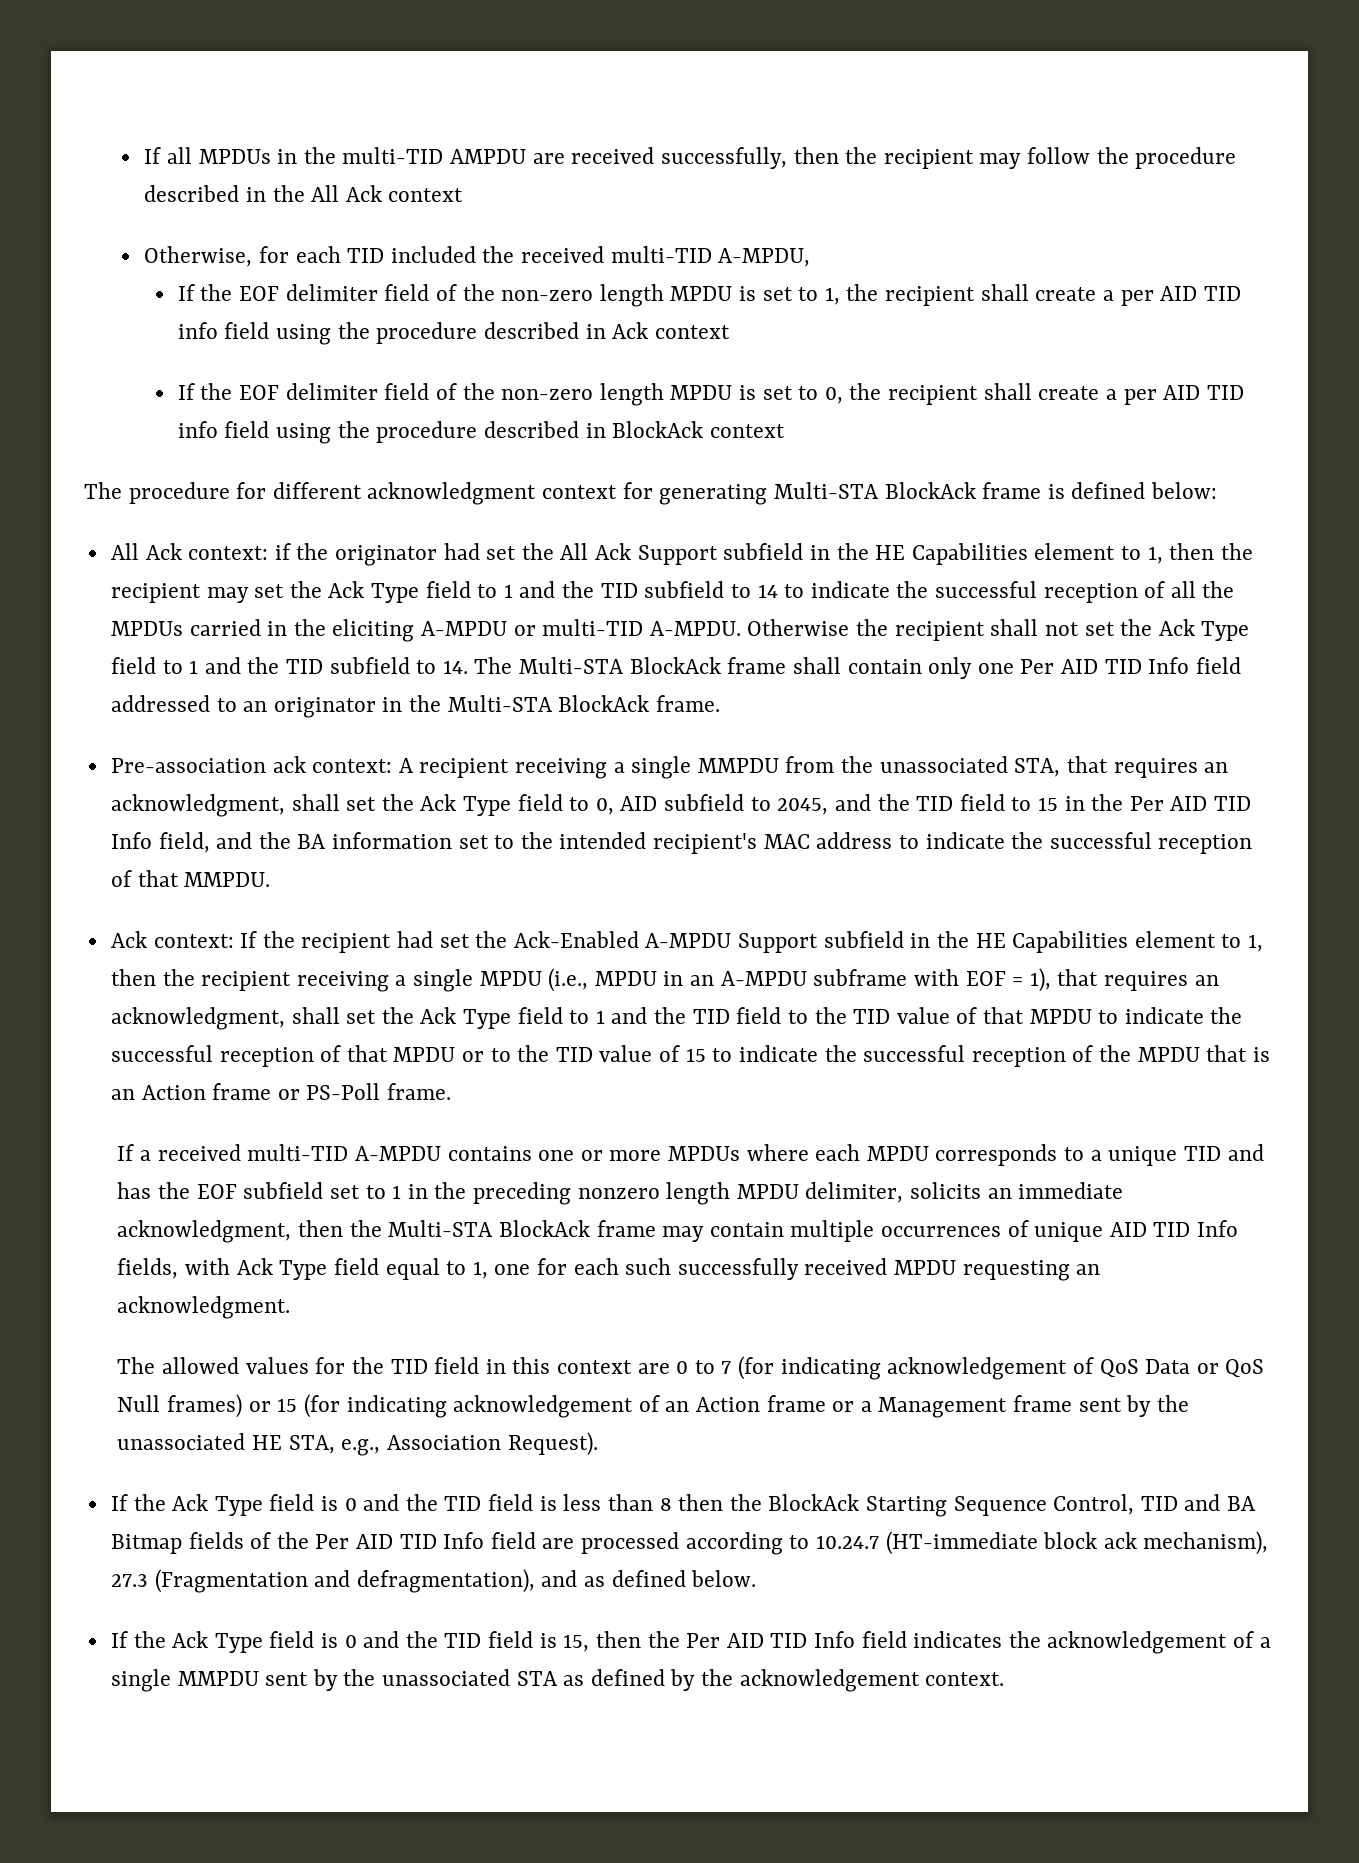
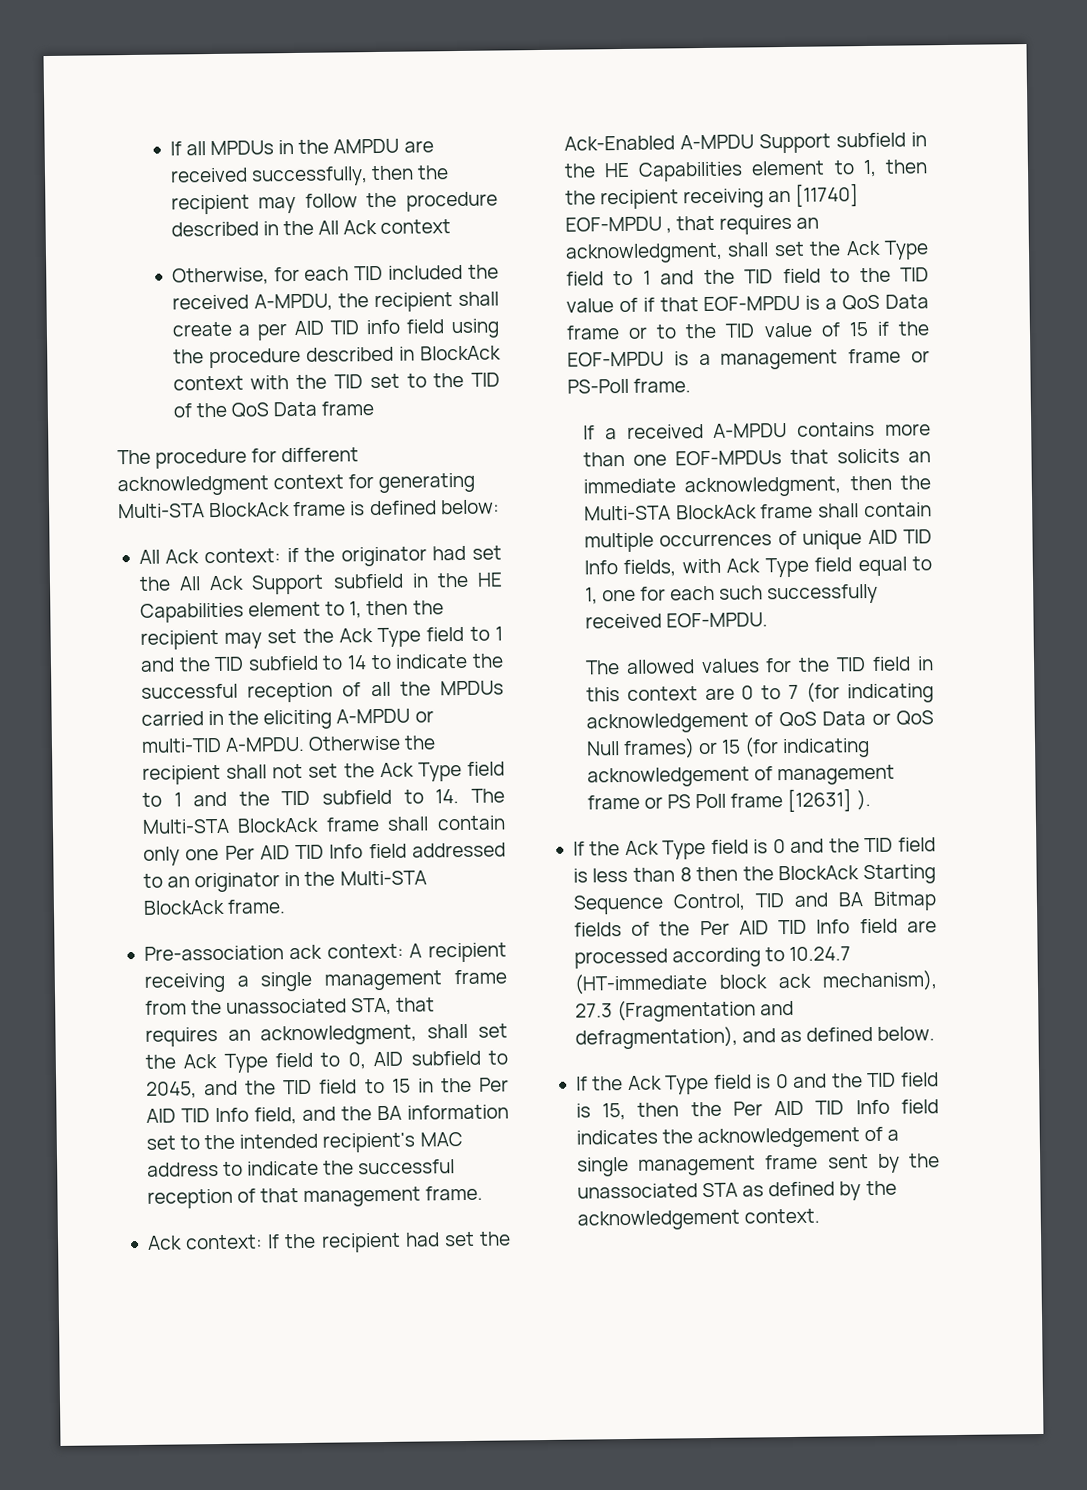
[342,147,444,164] multi-TID -> (330, 146) none
[610,246,712,263] multi-TID -> (249, 302) none
[177,284,1241,307] [177,322,730,345] [177,383,843,406] // If the EOF delimiter field of the non-zero length MPDU is set to 1, the recipient shall create a per AID TID info field using the procedure described in Ack context // If the EOF delimiter field of the non-zero length MPDU is set to 0, -> (333, 302) none
(785, 431) none -> [250,372,501,390] [172,401,375,418] with the TID set to the TID of the QoS Data frame
[697,758,779,773] MMPDU -> [324,969,508,991] management frame
[184,872,271,887] MMPDU. -> [303,1185,484,1207] management frame.
[395,968,1051,992] a single MPDU (i.e., MPDU in an A-MPDU subframe with EOF = 1), -> [768,183,860,207] [564,216,673,234] an [11740] EOF-MPDU ,
[983,1007,1243,1024] [110,1045,456,1067] that MPDU to indicate the successful reception of that MPDU -> [642,294,929,312] [565,325,620,340] if that EOF-MPDU is a QoS Data frame
[712,1045,1270,1067] [110,1085,206,1100] to indicate the successful reception of the MPDU that is an Action -> [876,321,930,336] [566,349,839,370] if the EOF-MPDU is a management
[247,1144,349,1161] multi-TID -> (704, 431) none
[538,1144,1264,1166] [117,1182,904,1205] one or more MPDUs where each MPDU corresponds to a unique TID and has the EOF subfield set to 1 in the preceding nonzero length MPDU delimiter, -> [885,423,931,436] [582,449,829,467] more than one EOF-MPDUs that
[662,1226,705,1242] may -> [818,503,860,518] shall
[894,1260,1101,1281] [117,1296,291,1319] MPDU requesting an acknowledgment. -> [665,612,768,628] EOF-MPDU.
[665,1395,1189,1418] [117,1432,598,1456] an Action frame or a Management frame sent by the unassociated HE STA, e.g., Association Request). -> [777,764,896,786] [586,788,871,813] management frame or PS Poll frame [12631] ).
[177,1671,259,1686] MMPDU -> [638,1154,819,1176] management frame

